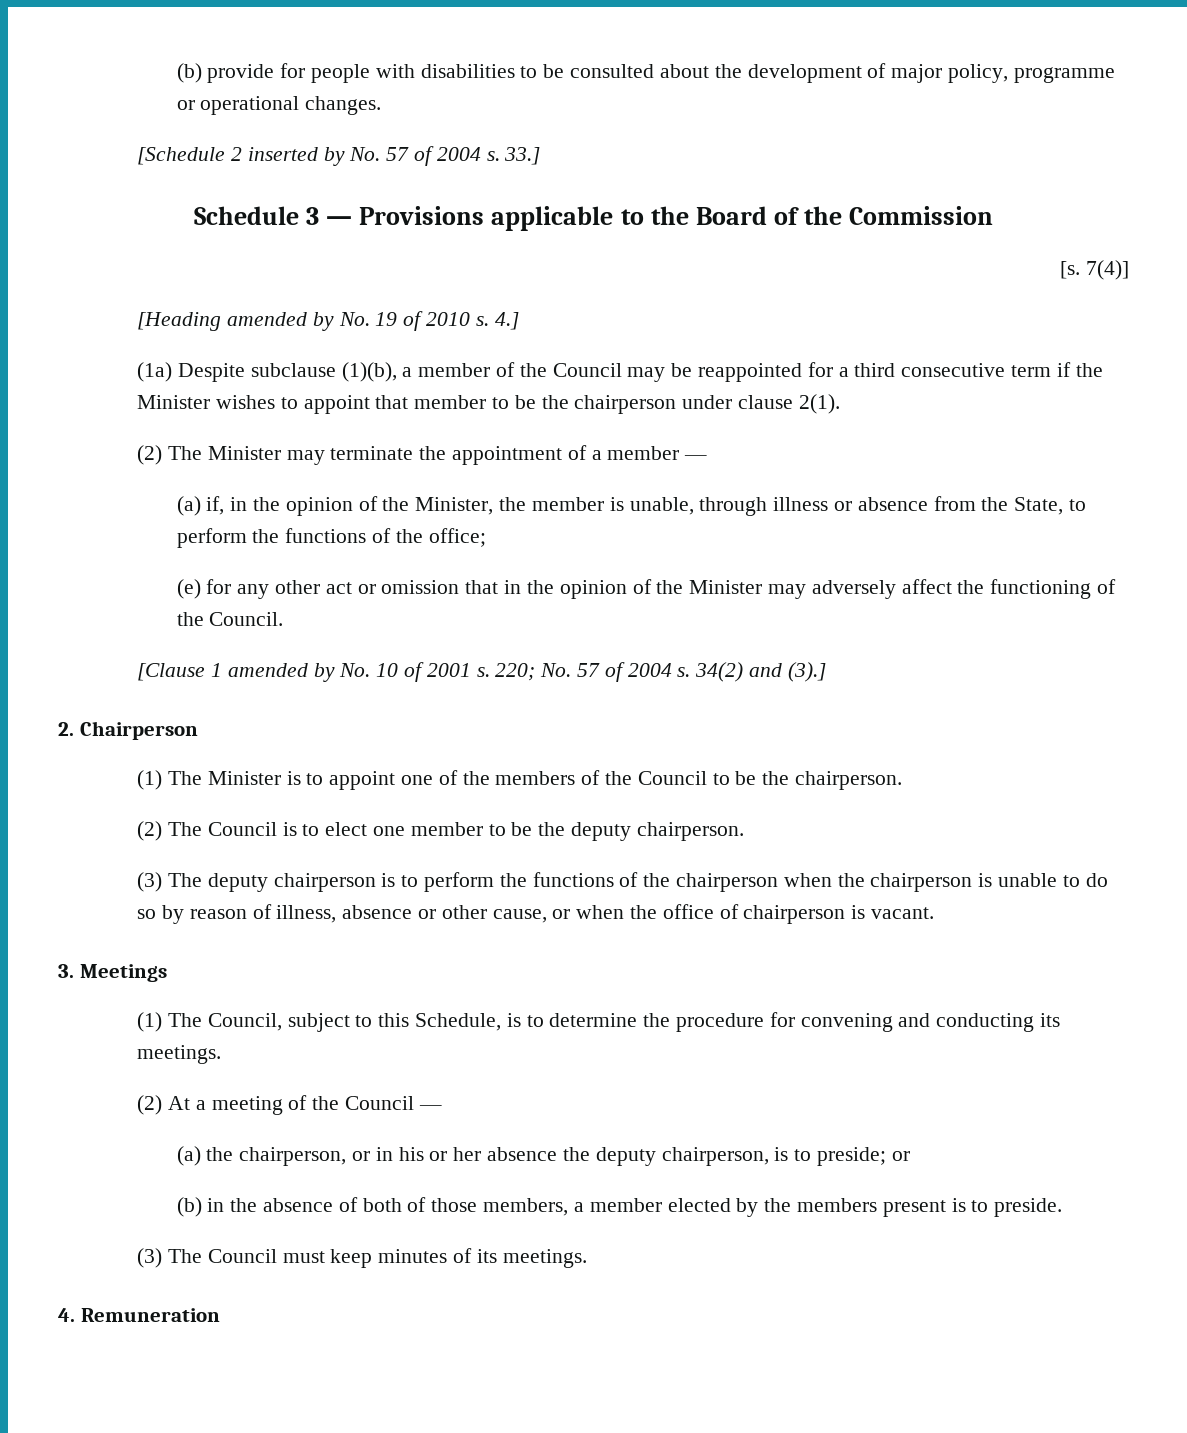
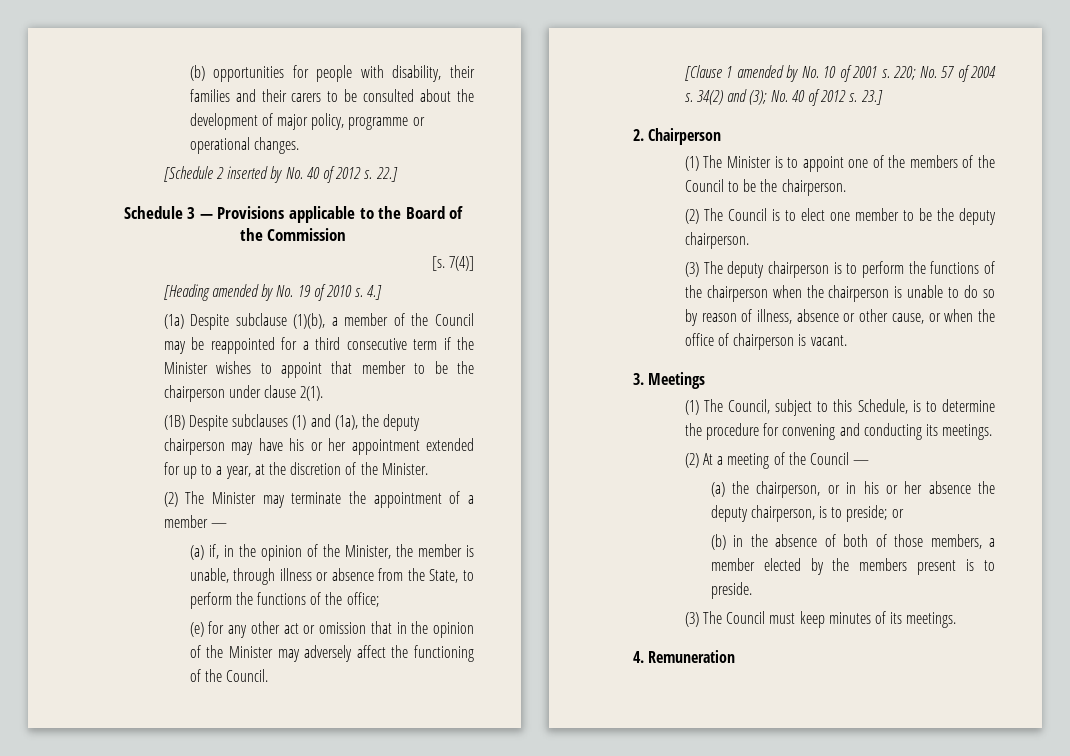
[176,63,275,83] (b) provide -> [189,65,285,82] (b) opportunities
[420,64,515,78] disabilities -> [392,65,475,82] [189,89,322,102] disability, their families and their carers
[386,146,541,166] 57 of 2004 s. 33.] -> [306,166,398,183] 40 of 2012 s. 22.]
(840, 404) none -> [163,414,421,431] [163,438,474,455] [163,462,428,479] // (1B) Despite subclauses (1) and (1a), the deputy chairperson may have his or her appointment extended for up to a year, at the discretion of the Minister.
[787,662,826,682] (3).] -> [749,89,883,106] (3); No. 40 of 2012 s. 23.]

